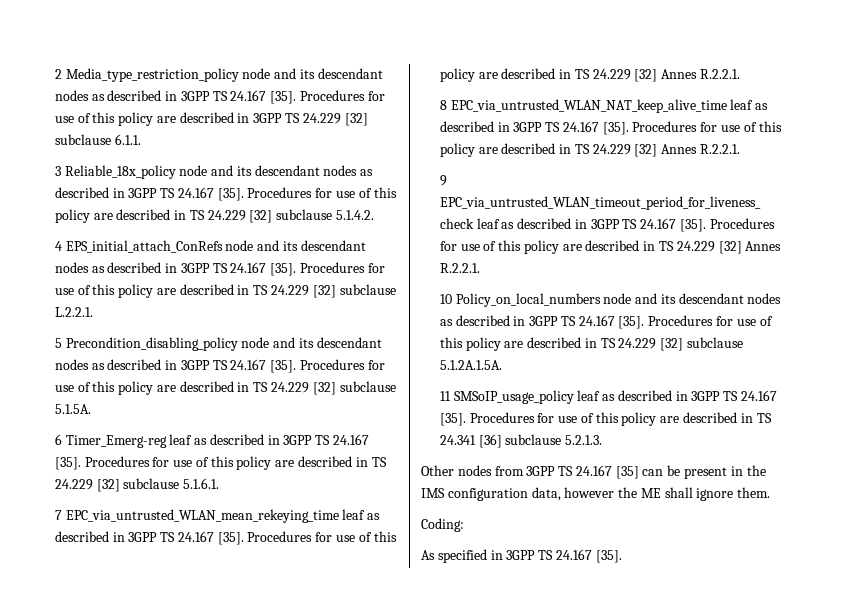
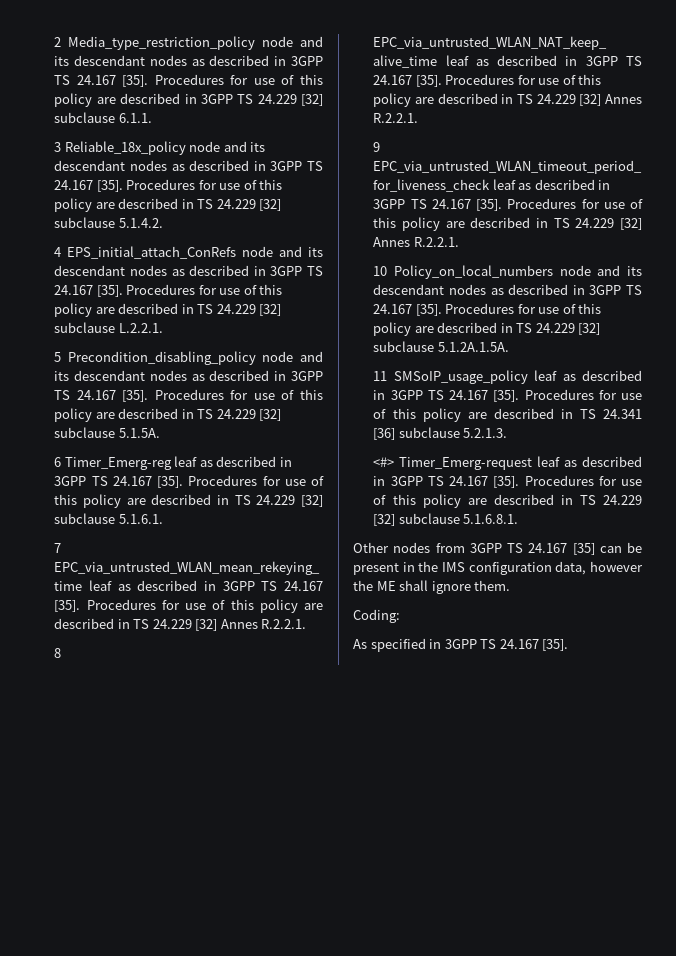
(603, 440) none -> [373,456,642,470] [373,475,642,488] [373,494,642,508] [373,513,519,526] // <#> Timer_Emerg-request leaf as described in 3GPP TS 24.167 [35]. Procedures for use of this policy are described in TS 24.229 [32] subclause 5.1.6.8.1.

